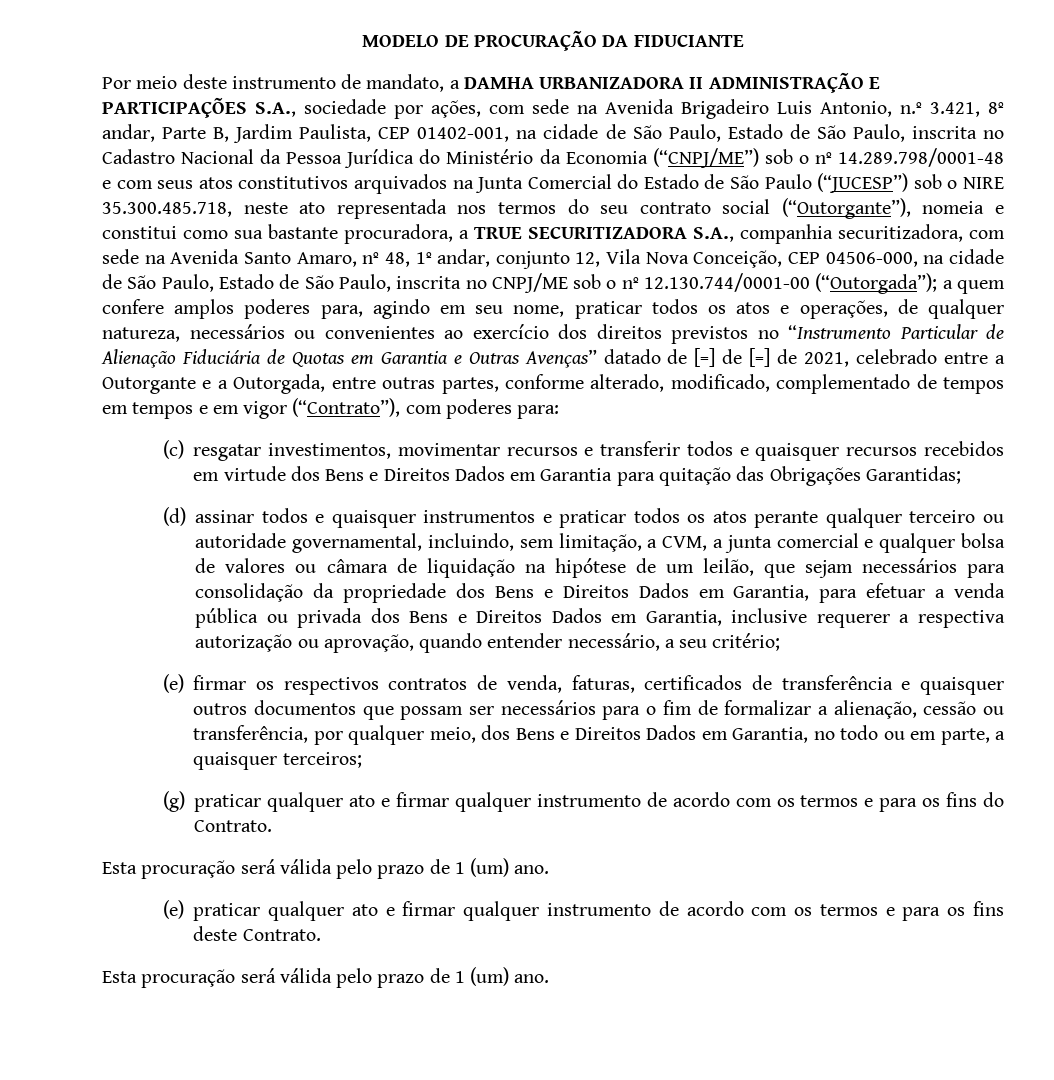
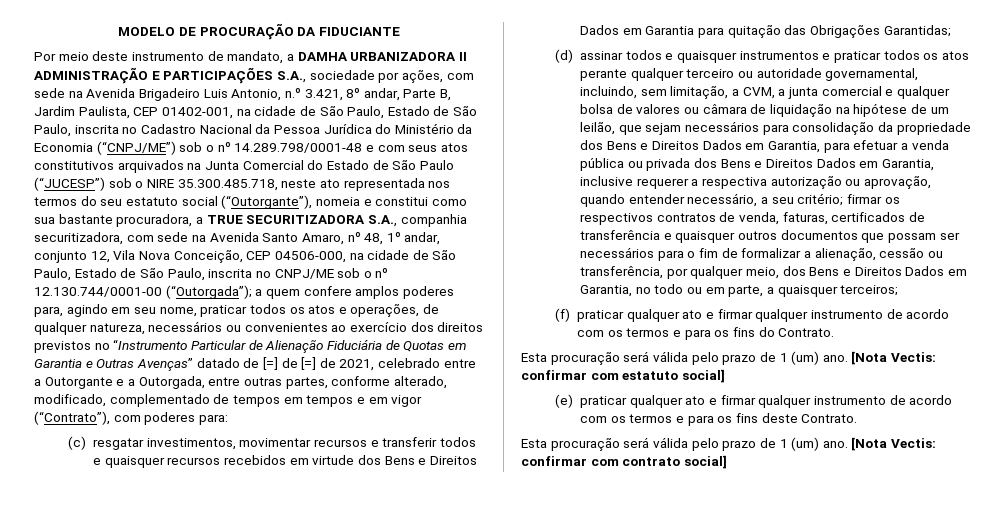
[639,202,711,214] contrato -> [125,197,178,206] estatuto
[162,674,184,693] // (e) -> (844, 199) none
[162,791,185,812] (g) -> [555,308,571,322] (f)
(550, 869) none -> [851,351,937,365] [521,369,725,383] [Nota Vectis: confirmar com estatuto social]
(550, 978) none -> [851,437,937,451] [521,455,727,469] [Nota Vectis: confirmar com contrato social]

